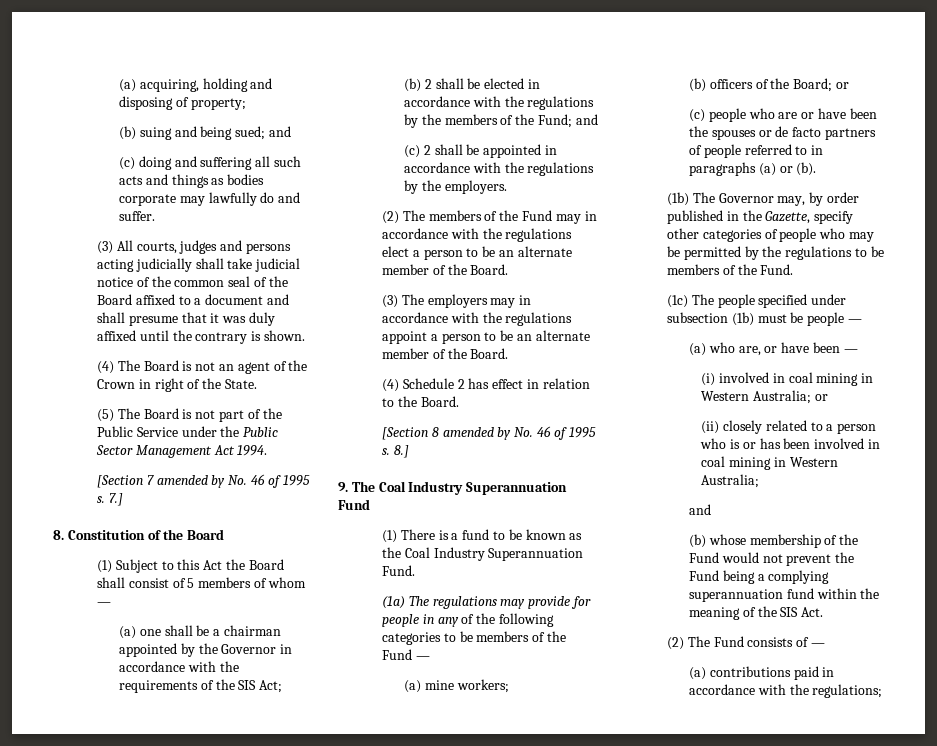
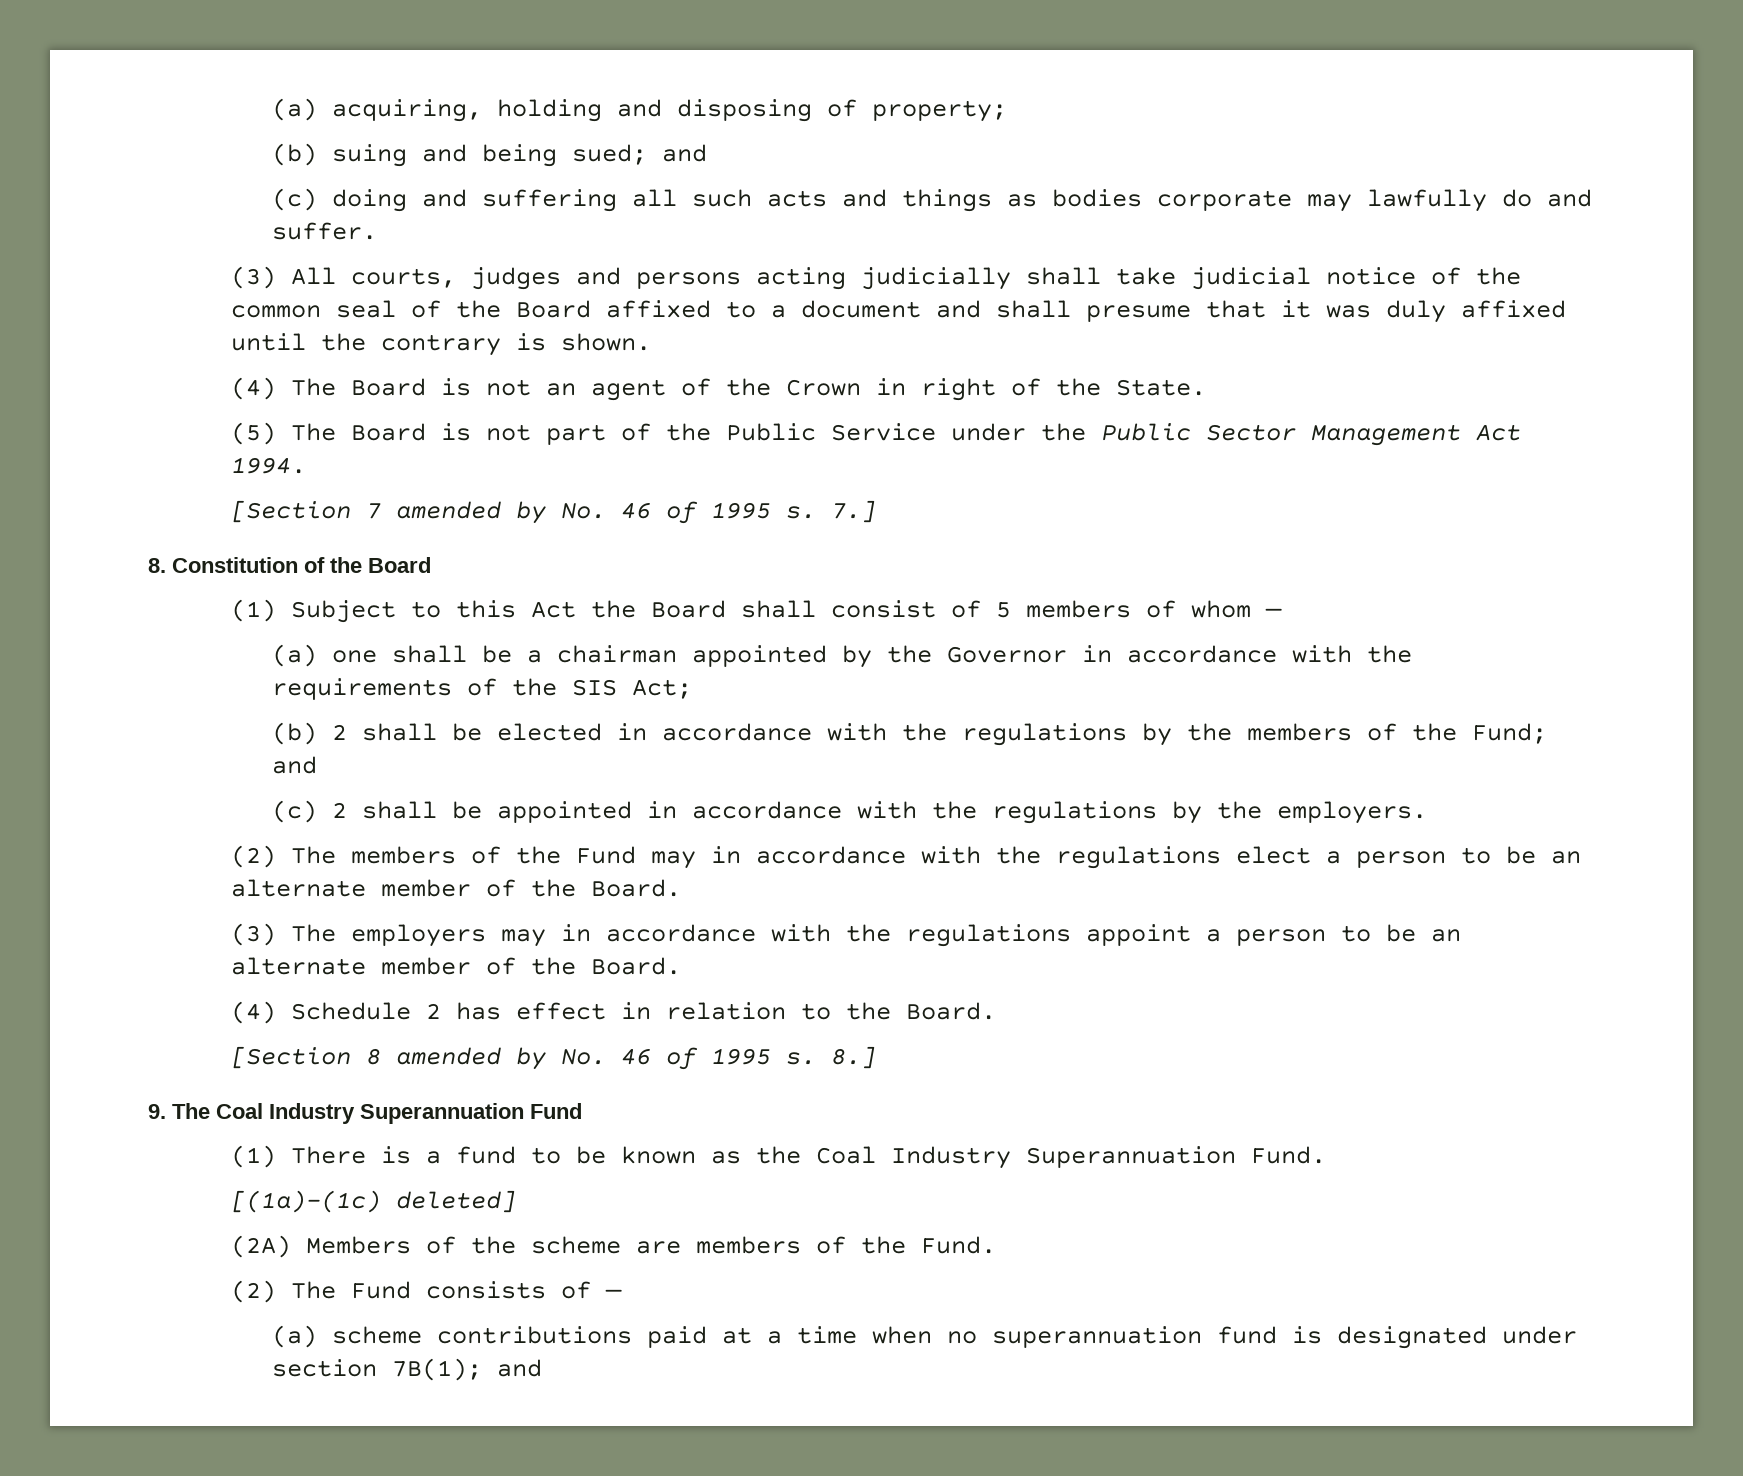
[382,596,591,609] [382,613,554,627] [382,631,566,645] [382,649,430,660] [404,679,509,693] [689,78,849,92] [689,108,877,122] [689,126,876,140] [689,144,824,158] [689,162,817,176] [667,192,859,206] [667,210,854,224] [667,228,874,242] [667,246,884,260] [667,264,794,275] [667,294,847,308] [667,312,862,326] [689,342,858,356] [701,372,874,386] [701,390,828,404] [701,420,877,434] [700,438,880,449] [701,456,838,470] [701,474,760,488] [689,504,712,515] [689,534,859,548] [689,552,855,566] [689,570,830,584] [689,588,880,602] [689,606,824,620] (1a) The regulations may provide for people in any of the following categories to be members of the Fund — // (a) mine workers; // (b) officers of the Board; or // (c) people who are or have been the spouses or de facto partners of people referred to in paragraphs (a) or (b). // (1b) The Governor may, by order published in the Gazette, specify other categories of people who may be permitted by the regulations to be members of the Fund. // (1c) The people specified under subsection (1b) must be people — // (a) who are, or have been — // (i) involved in coal mining in Western Australia; or // (ii) closely related to a person who is or has been involved in coal mining in Western Australia; // and // (b) whose membership of the Fund would not prevent the Fund being a complying superannuation fund within the meaning of the SIS Act. -> [230,1190,516,1213] [230,1235,996,1258] [(1a)-(1c) deleted] // (2A) Members of the scheme are members of the Fund.
(707, 673) none -> [332,1326,423,1344] scheme
[822,667,835,677] [689,684,883,698] in accordance with the regulations; -> [722,1326,1578,1349] [272,1358,543,1381] at a time when no superannuation fund is designated under section 7B(1); and

